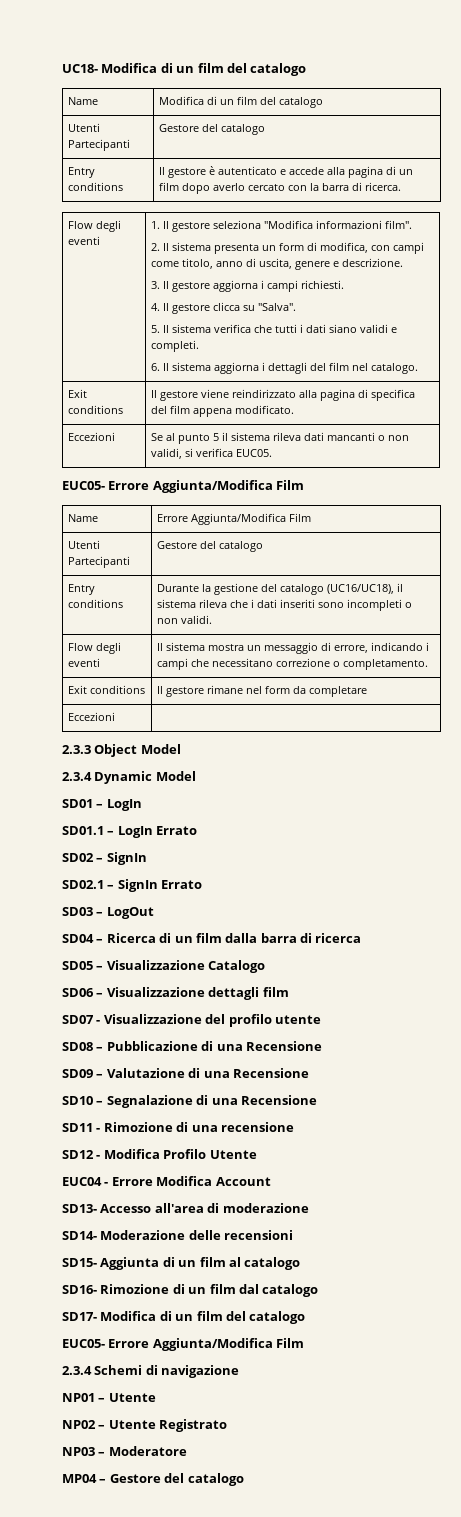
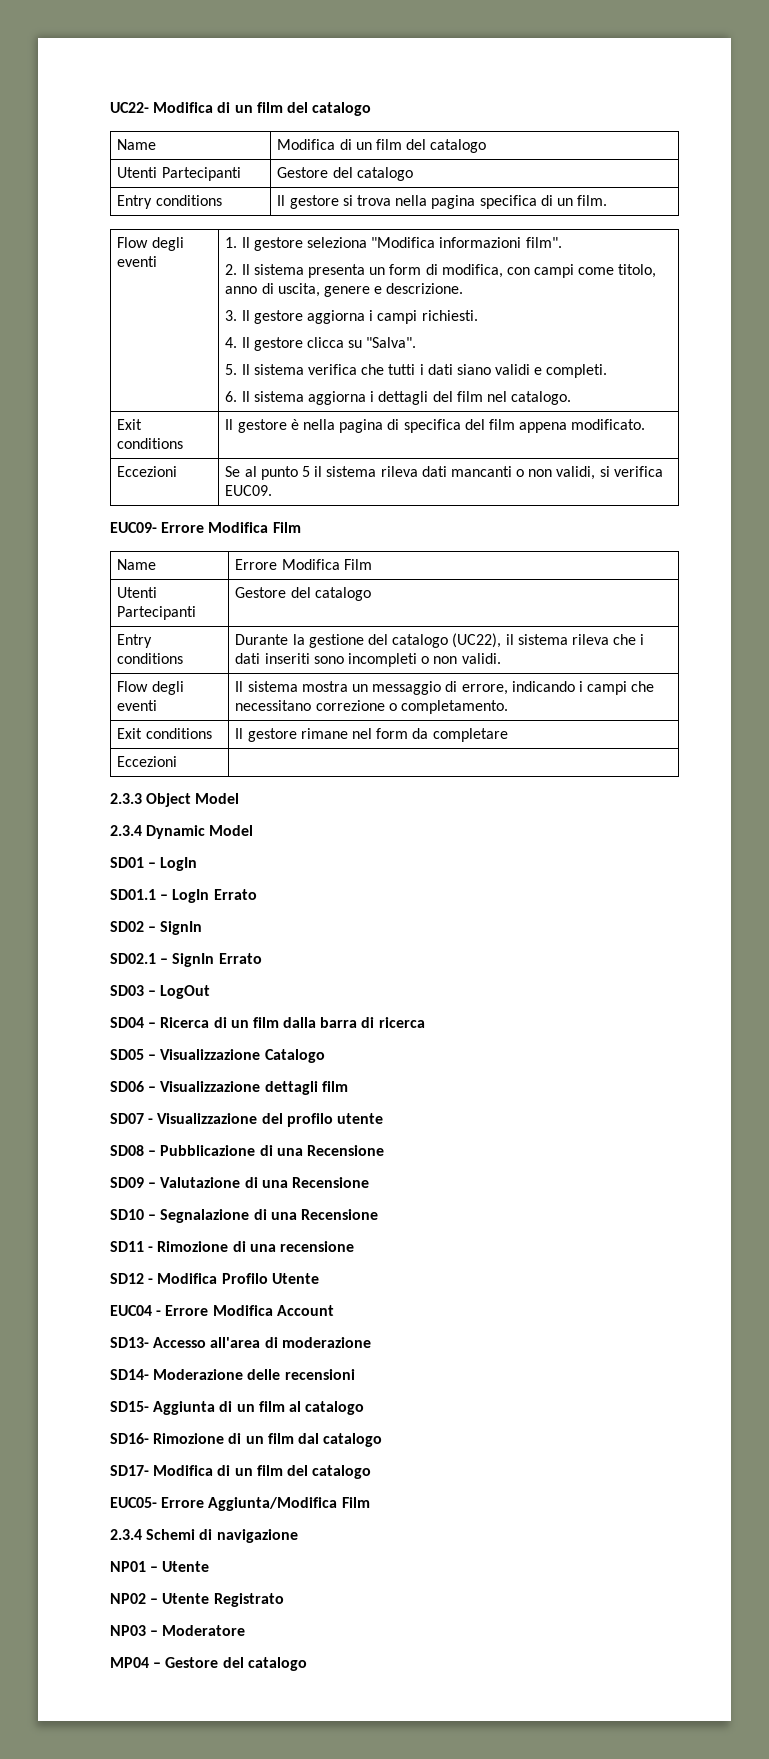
[62,64,98,73] UC18- -> [110,102,149,113] UC22-
[209,166,414,178] [159,182,402,194] è autenticato e accede alla pagina di un film dopo averlo cercato con la barra di ricerca. -> [342,195,608,209] si trova nella pagina specifica di un film.
[201,389,318,398] viene reindirizzato alla -> [290,419,335,430] è nella
[236,449,273,457] [62,480,273,493] EUC05. // EUC05- Errore Aggiunta/Modifica -> [225,485,273,496] [110,522,269,533] EUC09. // EUC09- Errore Modifica
[191,513,287,525] Aggiunta/Modifica -> [281,559,340,570] Modifica
[327,584,395,594] (UC16/UC18), -> [452,633,502,648] (UC22),

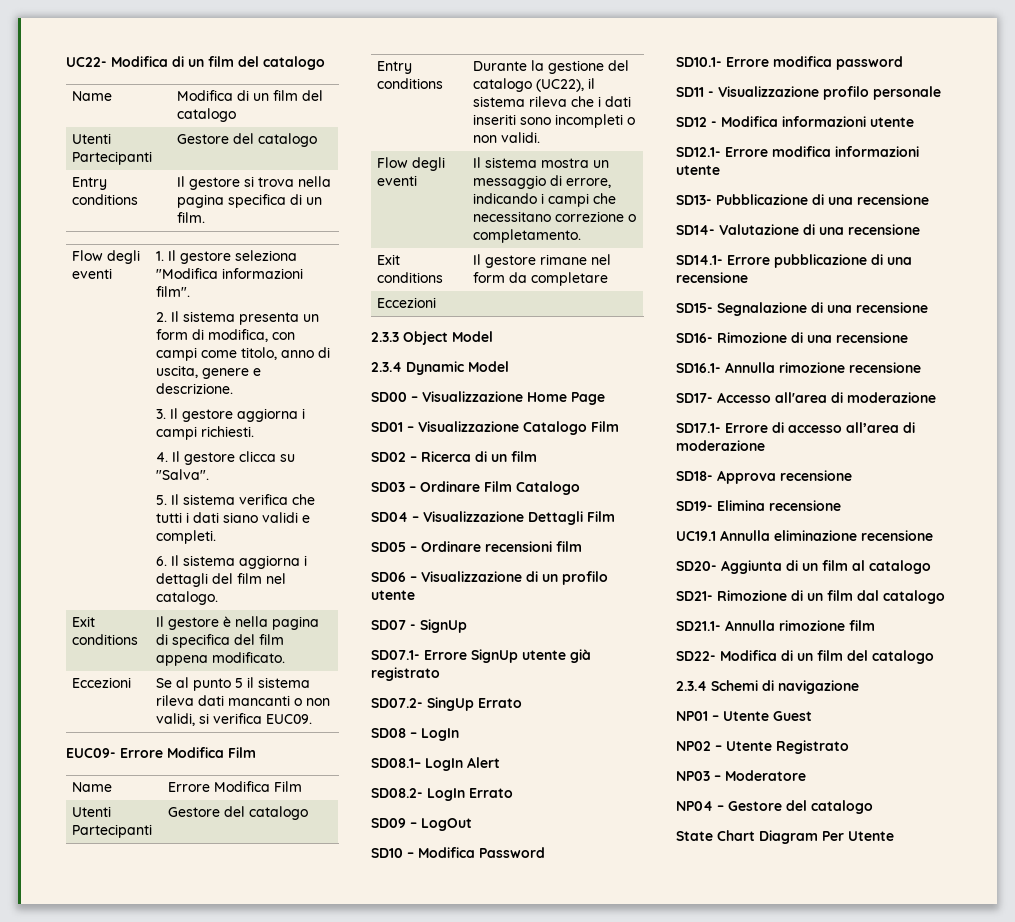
[110,857,198,871] [110,889,257,903] [110,921,203,935] [110,953,262,967] [110,985,211,999] [110,1017,425,1028] SD01 – LogIn // SD01.1 – LogIn Errato // SD02 – SignIn // SD02.1 – SignIn Errato // SD03 – LogOut // SD04 – Ricerca di un film dalla barra di ricerca -> [371,391,605,405] [371,421,619,435] [371,451,537,462] [371,481,580,495] [371,511,615,525] SD00 – Visualizzazione Home Page // SD01 – Visualizzazione Catalogo Film // SD02 – Ricerca di un film // SD03 – Ordinare Film Catalogo // SD04 – Visualizzazione Dettagli Film
[160,1049,325,1063] Visualizzazione Catalogo -> [421,541,582,552] Ordinare recensioni film
[264,1081,348,1095] [110,1113,383,1127] [110,1145,384,1156] [110,1177,369,1188] [110,1209,378,1223] [110,1241,354,1252] [110,1273,319,1284] [110,1305,334,1316] [110,1337,371,1348] [110,1369,355,1380] [110,1401,149,1412] dettagli film // SD07 - Visualizzazione del profilo utente // SD08 – Pubblicazione di una Recensione // SD09 – Valutazione di una Recensione // SD10 – Segnalazione di una Recensione // SD11 - Rimozione di una recensione // SD12 - Modifica Profilo Utente // EUC04 - Errore Modifica Account // SD13- Accesso all'area di moderazione // SD14- Moderazione delle recensioni // SD15- -> [526,571,608,585] [371,590,415,600] [371,619,467,633] [371,649,591,663] [371,667,440,681] [371,697,522,711] [371,728,459,741] [371,757,500,771] [371,788,513,801] [371,818,472,831] [371,847,545,858] [676,56,903,70] [676,86,941,100] [676,116,914,127] [676,146,919,157] [676,165,720,175] [676,194,929,205] [676,224,920,235] [676,254,912,268] [676,272,748,283] [676,302,928,316] [676,332,908,343] [676,362,921,373] [676,392,936,403] [676,422,915,433] [676,440,765,451] [676,470,852,484] [676,500,841,511] [676,530,933,541] [676,561,717,571] di un profilo utente // SD07 - SignUp // SD07.1- Errore SignUp utente già registrato // SD07.2- SingUp Errato // SD08 – LogIn // SD08.1– LogIn Alert // SD08.2- LogIn Errato // SD09 – LogOut // SD10 – Modifica Password // SD10.1- Errore modifica password // SD11 - Visualizzazione profilo personale // SD12 - Modifica informazioni utente // SD12.1- Errore modifica informazioni utente // SD13- Pubblicazione di una recensione // SD14- Valutazione di una recensione // SD14.1- Errore pubblicazione di una recensione // SD15- Segnalazione di una recensione // SD16- Rimozione di una recensione // SD16.1- Annulla rimozione recensione // SD17- Accesso all'area di moderazione // SD17.1- Errore di accesso all’area di moderazione // SD18- Approva recensione // SD19- Elimina recensione // UC19.1 Annulla eliminazione recensione // SD20-
[110,1433,149,1444] SD16- -> [676,591,713,601] SD21-
[110,1465,372,1479] [110,1497,370,1511] SD17- Modifica di un film del catalogo // EUC05- Errore Aggiunta/Modifica Film -> [676,620,875,631] [676,650,934,664] SD21.1- Annulla rimozione film // SD22- Modifica di un film del catalogo
(210, 1566) none -> [773,711,812,721] Guest
[110,1657,149,1668] MP04 -> [676,801,713,811] NP04
(307, 1664) none -> [676,830,894,844] // State Chart Diagram Per Utente

